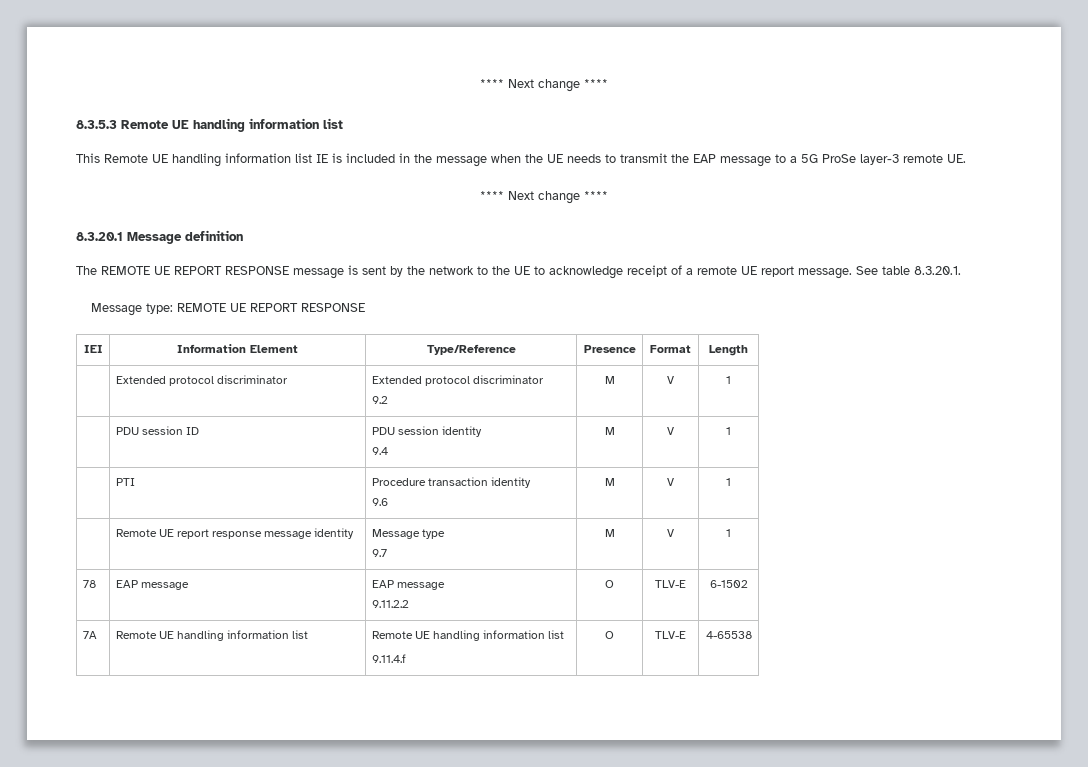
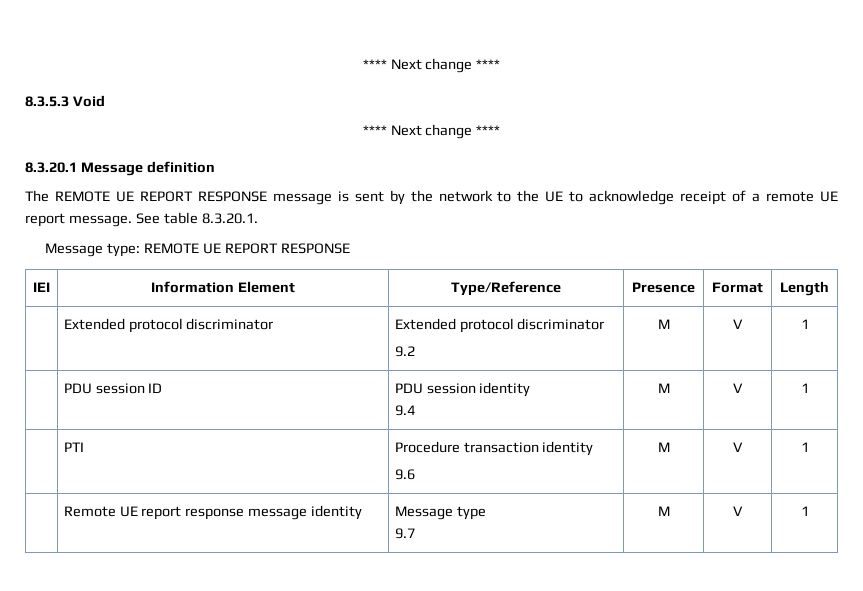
[121,118,343,132] [76,153,966,167] Remote UE handling information list // This Remote UE handling information list IE is included in the message when the UE needs to transmit the EAP message to a 5G ProSe layer-3 remote UE. -> [72,95,105,107] Void
[82,580,96,588] [115,580,189,590] [371,580,445,590] [371,600,409,608] [605,580,614,588] [655,580,686,588] [709,580,748,588] [82,631,97,639] [115,630,309,641] [371,630,565,641] [371,654,406,663] [605,631,614,639] [655,631,686,639] [705,631,752,639] // 78 | EAP message | EAP message // 9.11.2.2 | O | TLV-E | 6-1502 // 7A | Remote UE handling information list | Remote UE handling information list // 9.11.4.f | O | TLV-E | 4-65538 -> (809, 511) none

